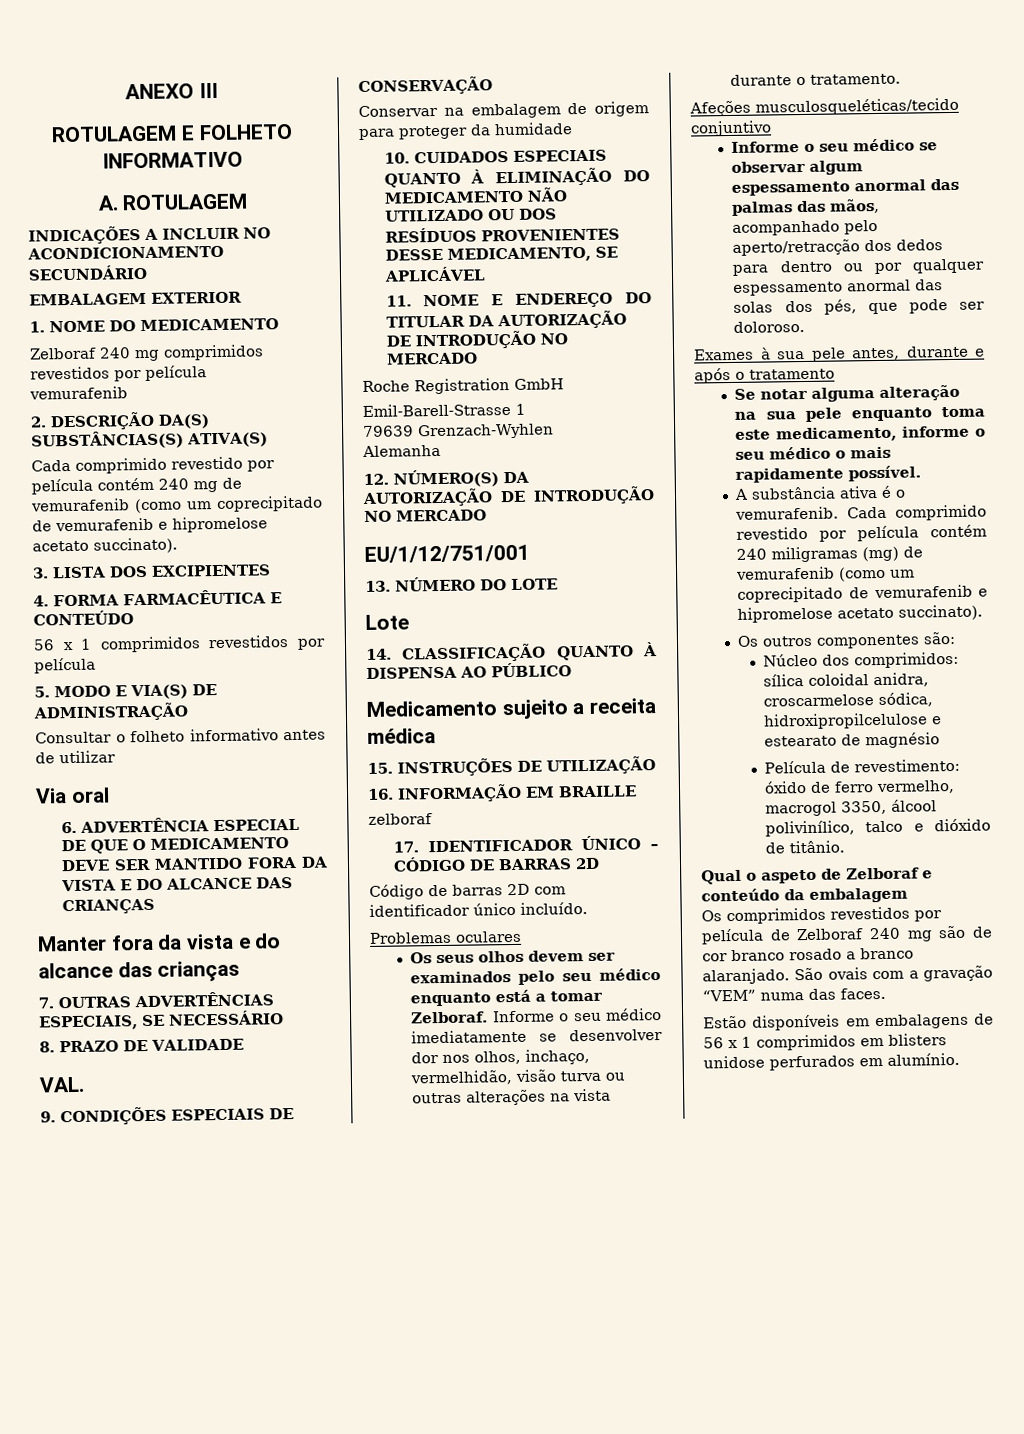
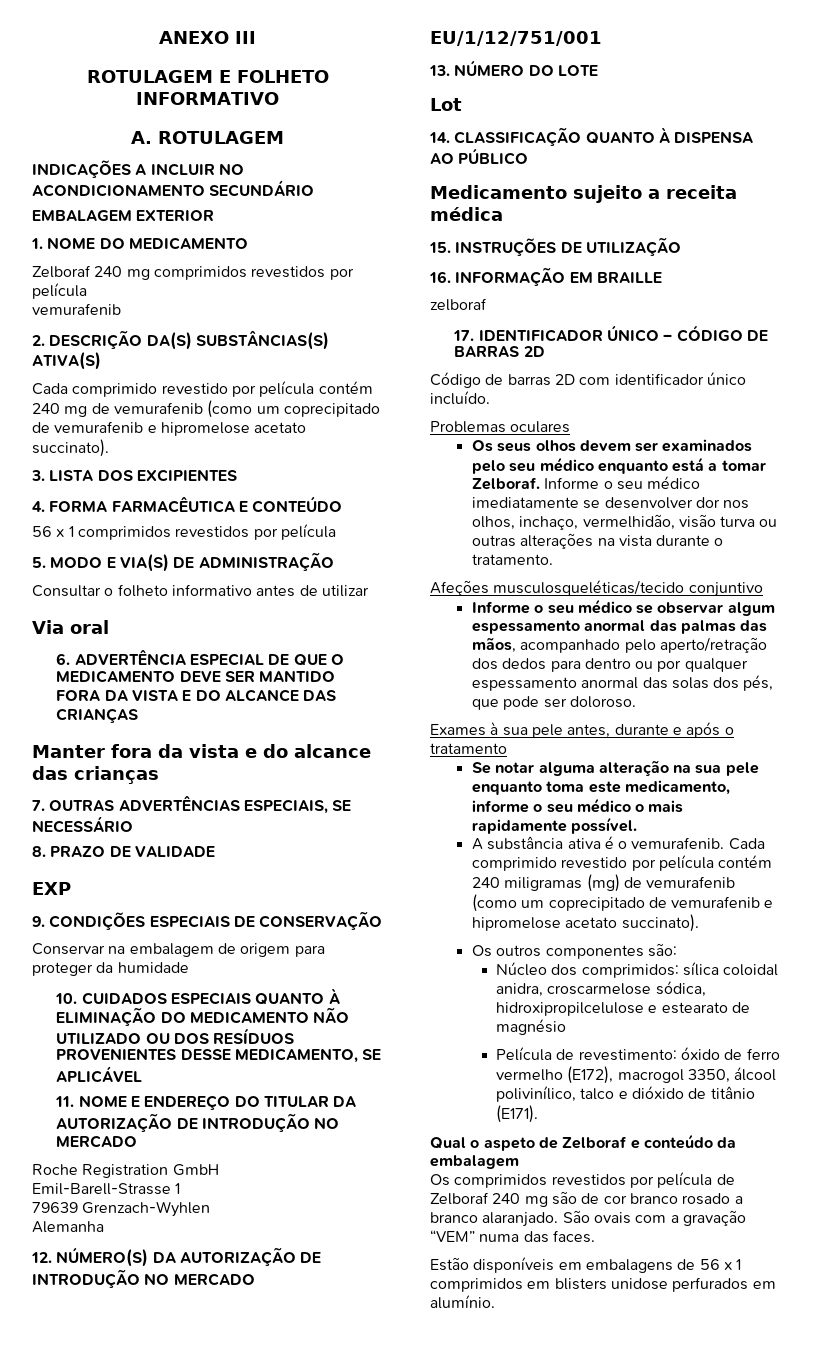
[39,1076,85,1093] VAL. -> [32,882,71,895] EXP
[365,614,409,630] Lote -> [430,98,462,111] Lot
[732,239,861,256] aperto/retracção -> [659,637,767,653] aperto/retração
[876,779,956,795] vermelho, -> [496,1066,614,1084] vermelho (E172),
[789,840,846,854] titânio. -> [710,1086,755,1099] [496,1105,539,1123] titânio (E171).

